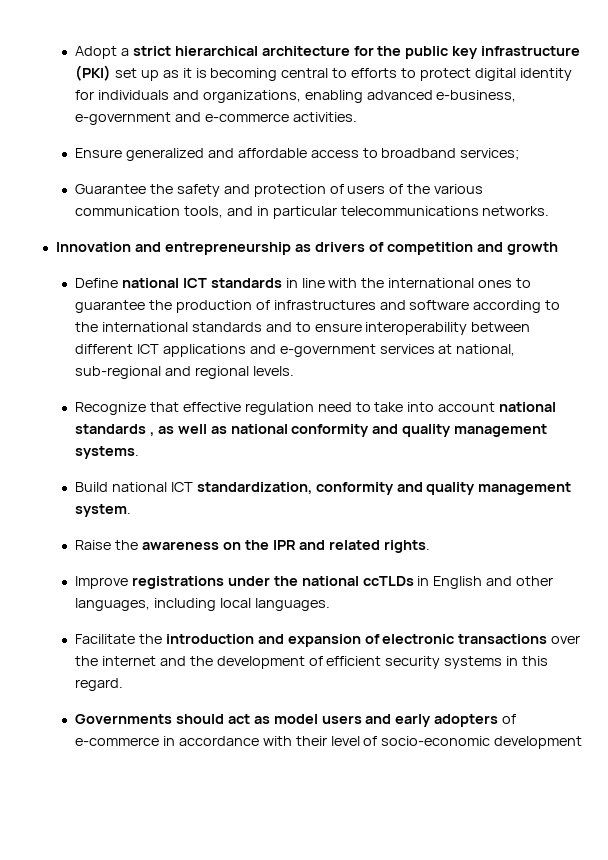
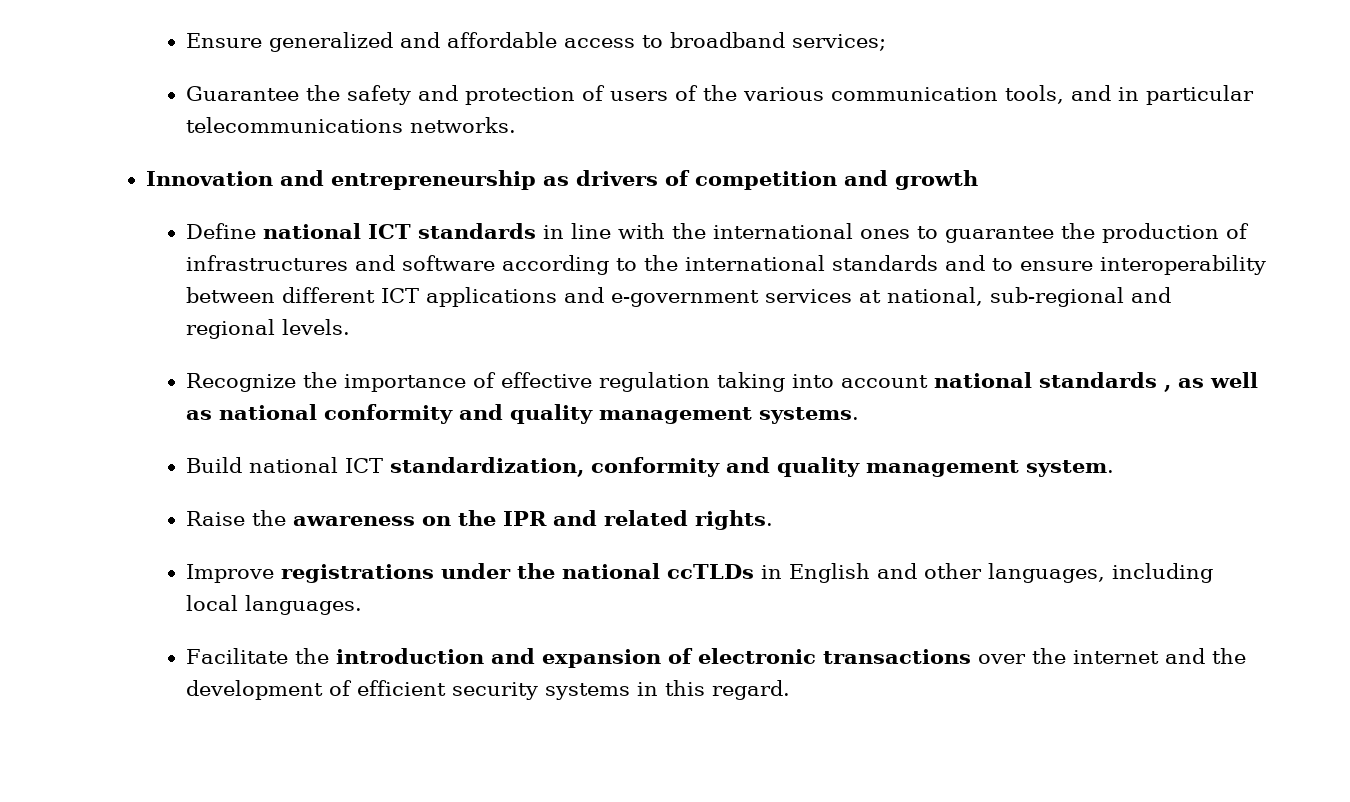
[74,46,581,59] [74,65,572,81] [74,90,517,103] [74,112,357,125] Adopt a strict hierarchical architecture for the public key infrastructure (PKI) set up as it is becoming central to efforts to protect digital identity for individuals and organizations, enabling advanced e-business, e-government and e-commerce activities. // -> (186, 40) none
[149,402,404,415] that effective regulation need to take -> [303,372,786,392] the importance of effective regulation taking
[74,714,517,727] [74,736,583,749] // Governments should act as model users and early adopters of e-commerce in accordance with their level of socio-economic development -> (791, 690) none

